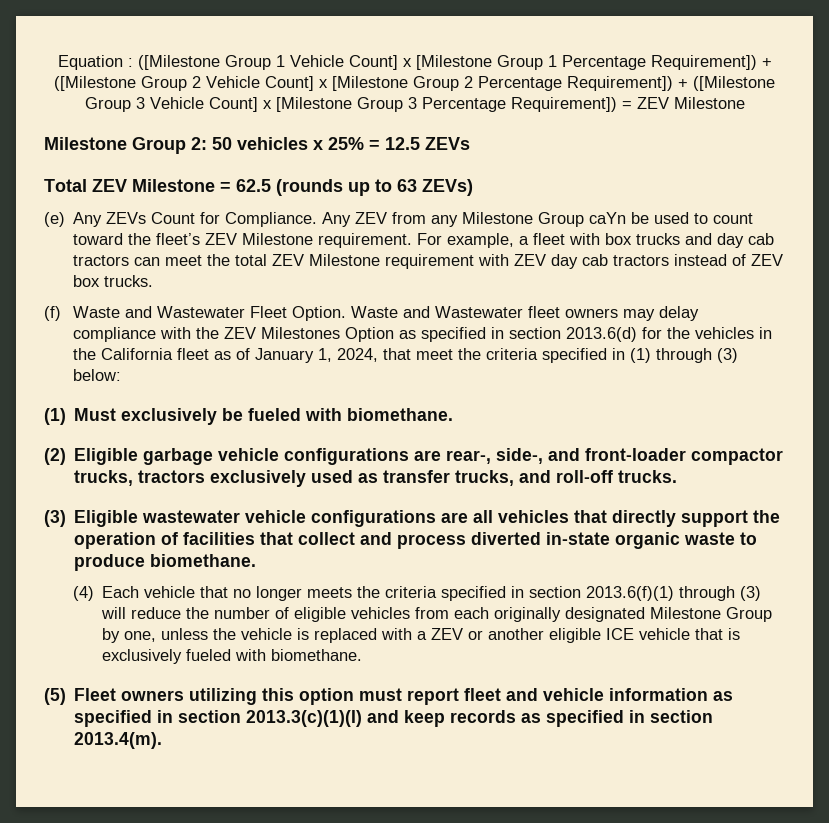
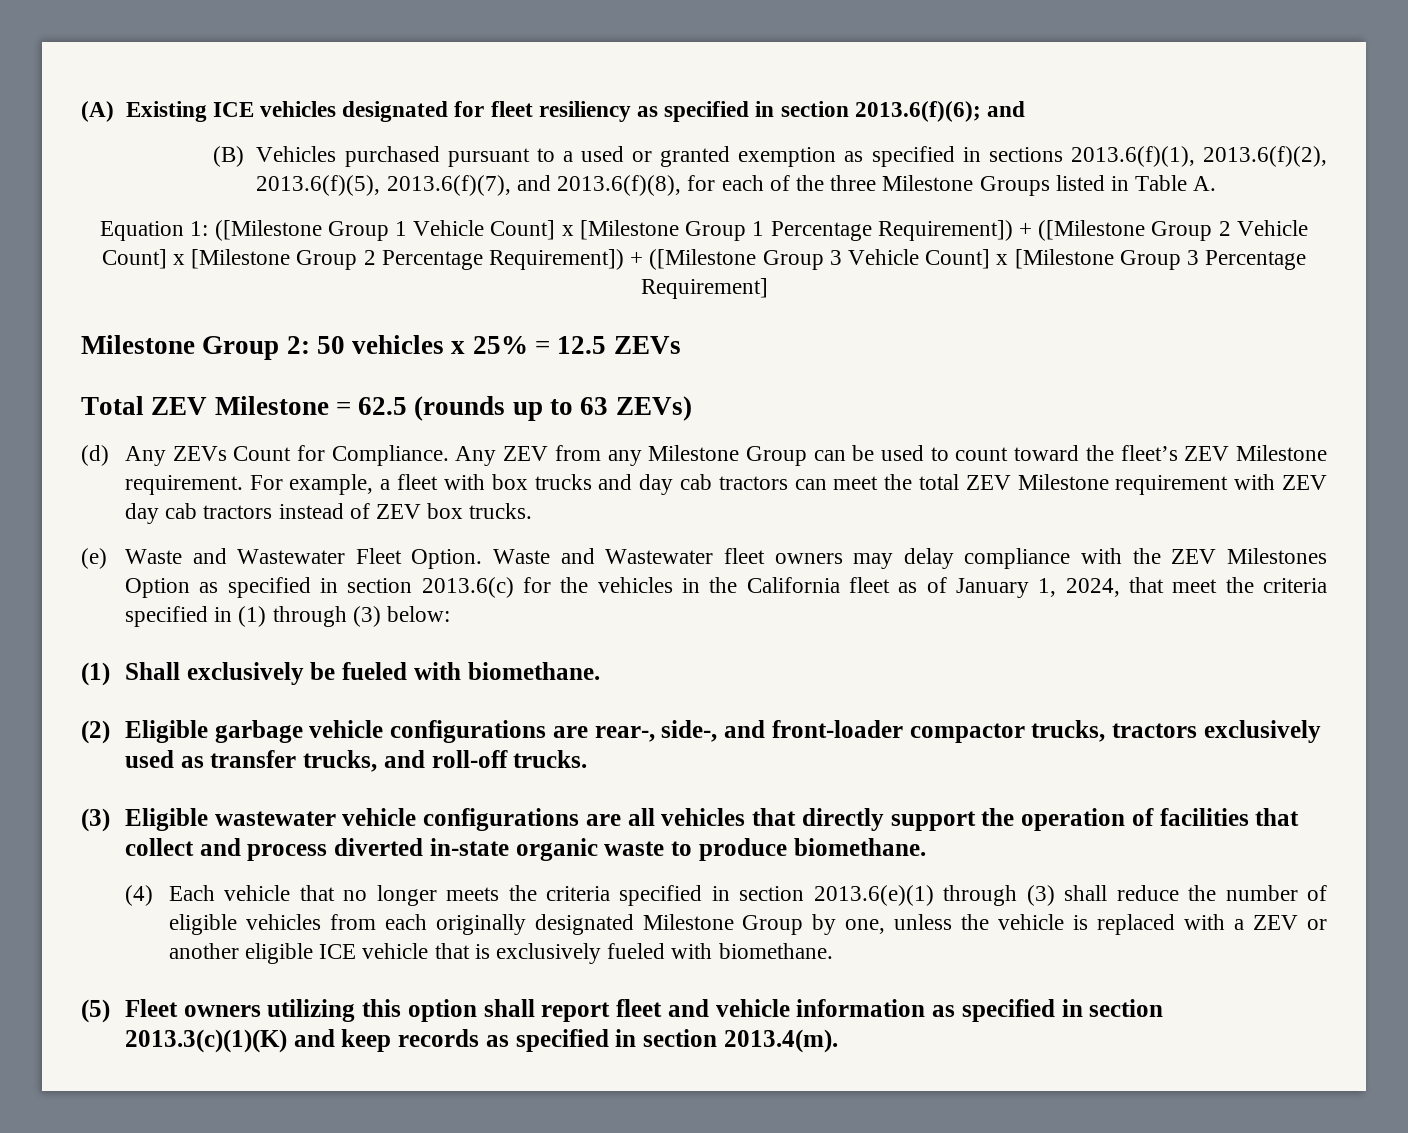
[57,55,133,70] Equation : -> [81,101,1026,122] [212,146,1327,167] [256,175,1217,196] [100,221,209,241] (A) Existing ICE vehicles designated for fleet resiliency as specified in section 2013.6(f)(6); and // (B) Vehicles purchased pursuant to a used or granted exemption as specified in sections 2013.6(f)(1), 2013.6(f)(2), 2013.6(f)(5), 2013.6(f)(7), and 2013.6(f)(8), for each of the three Milestone Groups listed in Table A. // Equation 1:
[510,97,745,112] Requirement]) = ZEV Milestone -> [640,278,768,299] Requirement]
[44,212,65,227] (e) -> [81,445,109,466] (d)
[589,212,627,224] caYn -> [813,450,846,461] can
[44,306,61,321] (f) -> [81,548,107,569] (e)
[565,327,637,342] 2013.6(d) -> [421,577,514,598] 2013.6(c)
[74,408,117,421] Must -> [124,662,180,680] Shall
[586,586,762,601] [101,607,127,619] 2013.6(f)(1) through (3) will -> [813,885,1108,906] 2013.6(e)(1) through (3) shall
[359,688,403,701] must -> [483,999,535,1017] shall
[246,710,363,727] 2013.3(c)(1)(I) -> [124,1029,287,1053] 2013.3(c)(1)(K)

